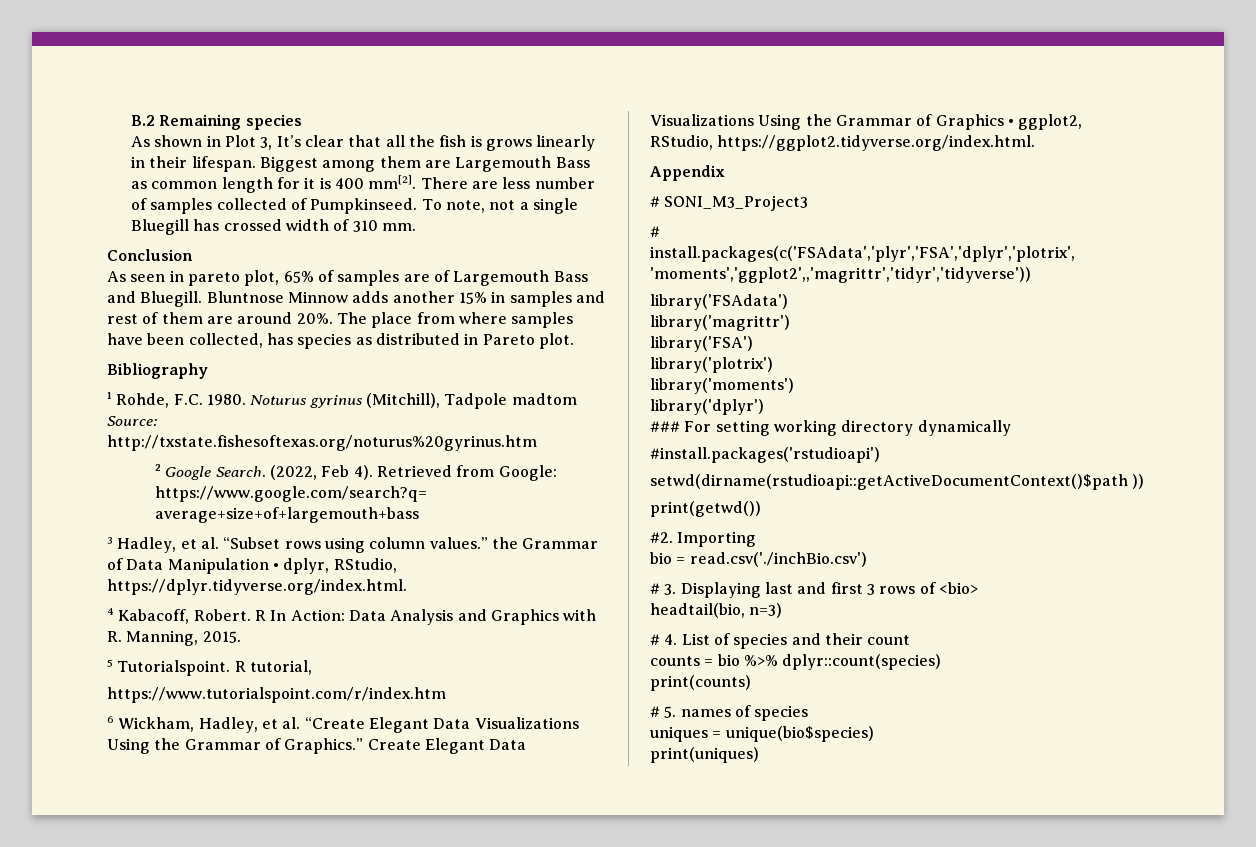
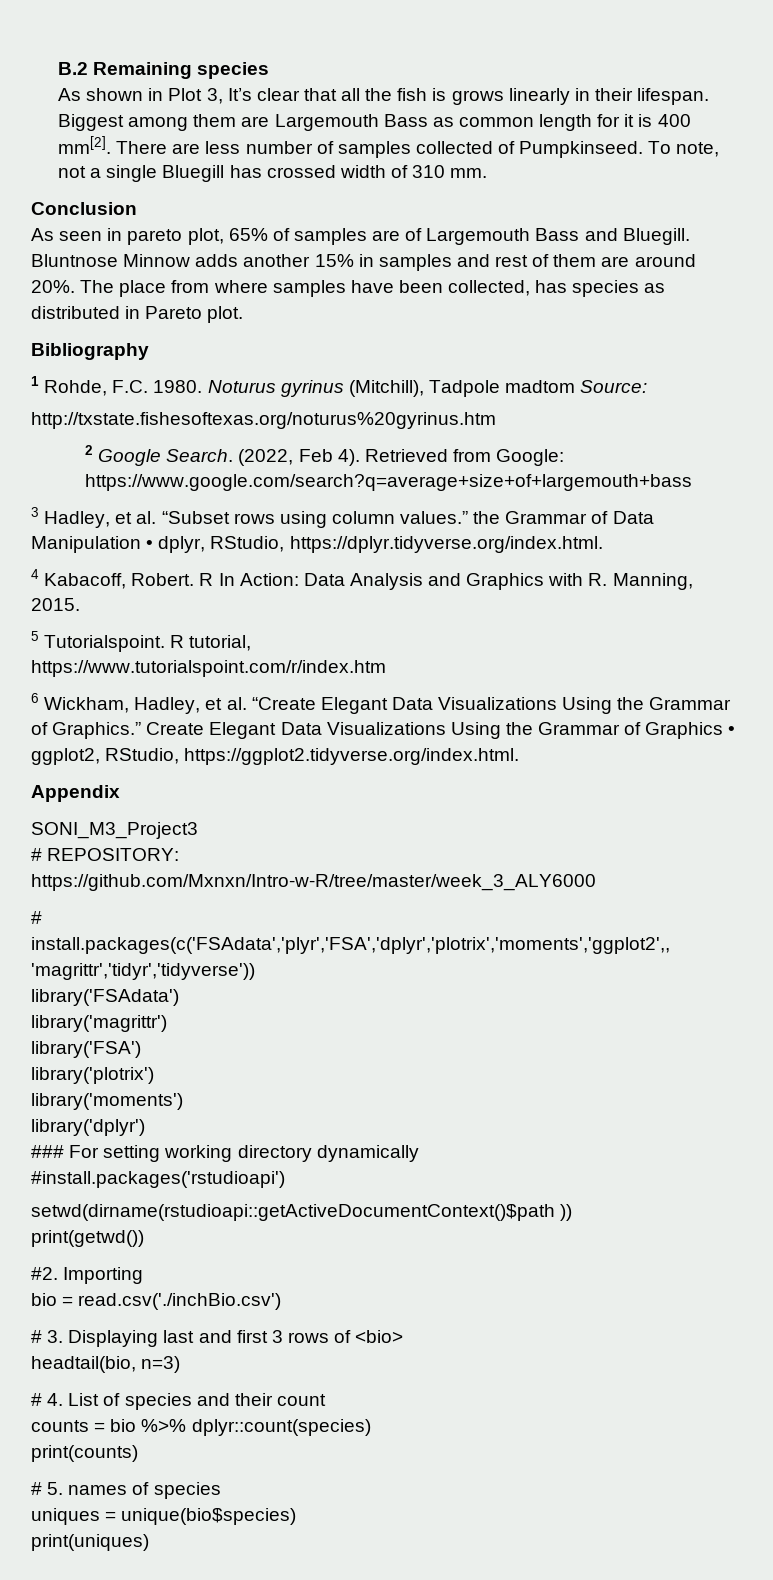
[650,195,809,211] // # SONI_M3_Project3 -> [31,822,198,839] [31,848,180,861] [31,874,596,891] // SONI_M3_Project3 // # REPOSITORY: https://github.com/Mxnxn/Intro-w-R/tree/master/week_3_ALY6000

